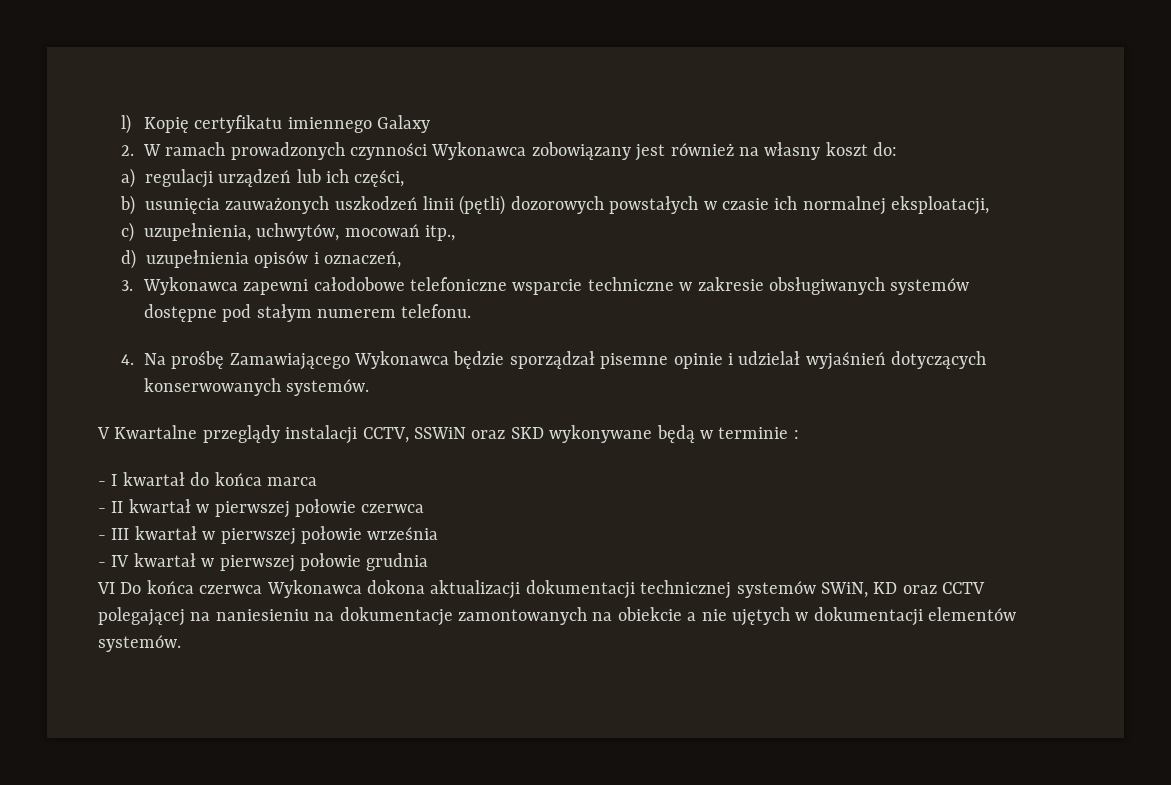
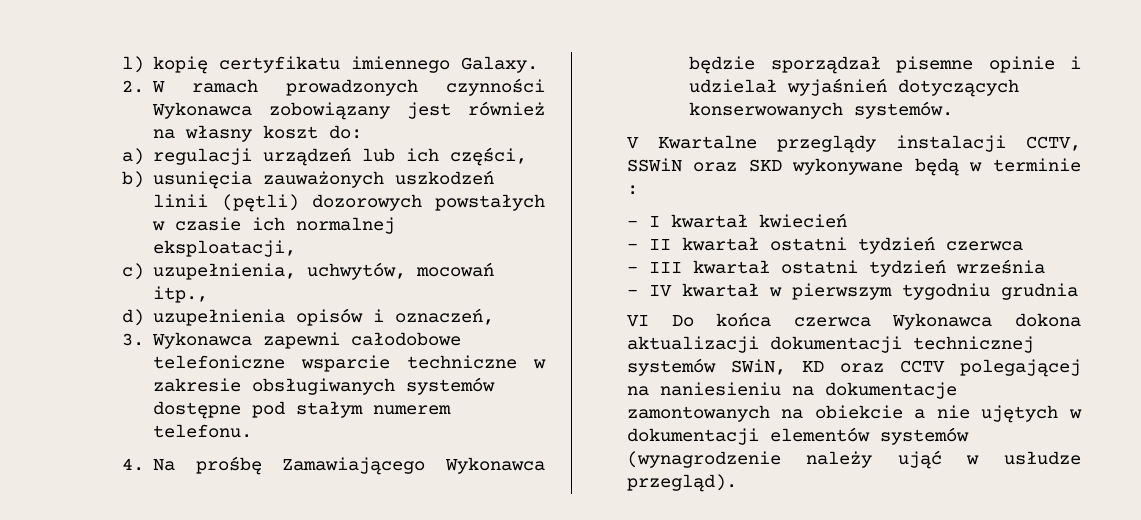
[143,117,189,133] Kopię -> [153,56,209,74] kopię
[376,115,430,133] Galaxy -> [461,56,539,73] Galaxy.
[190,472,317,486] do końca marca -> [758,213,847,228] kwiecień
[196,499,356,518] w pierwszej połowie -> [769,236,935,254] ostatni tydzień
[202,526,362,545] w pierwszej połowie -> [780,259,946,277] ostatni tydzień
[219,553,361,572] pierwszej połowie -> [791,283,990,300] pierwszym tygodniu
[97,635,181,652] systemów. -> [879,427,969,445] [626,450,1081,469] [626,474,737,492] systemów (wynagrodzenie należy ująć w usłudze przegląd).

